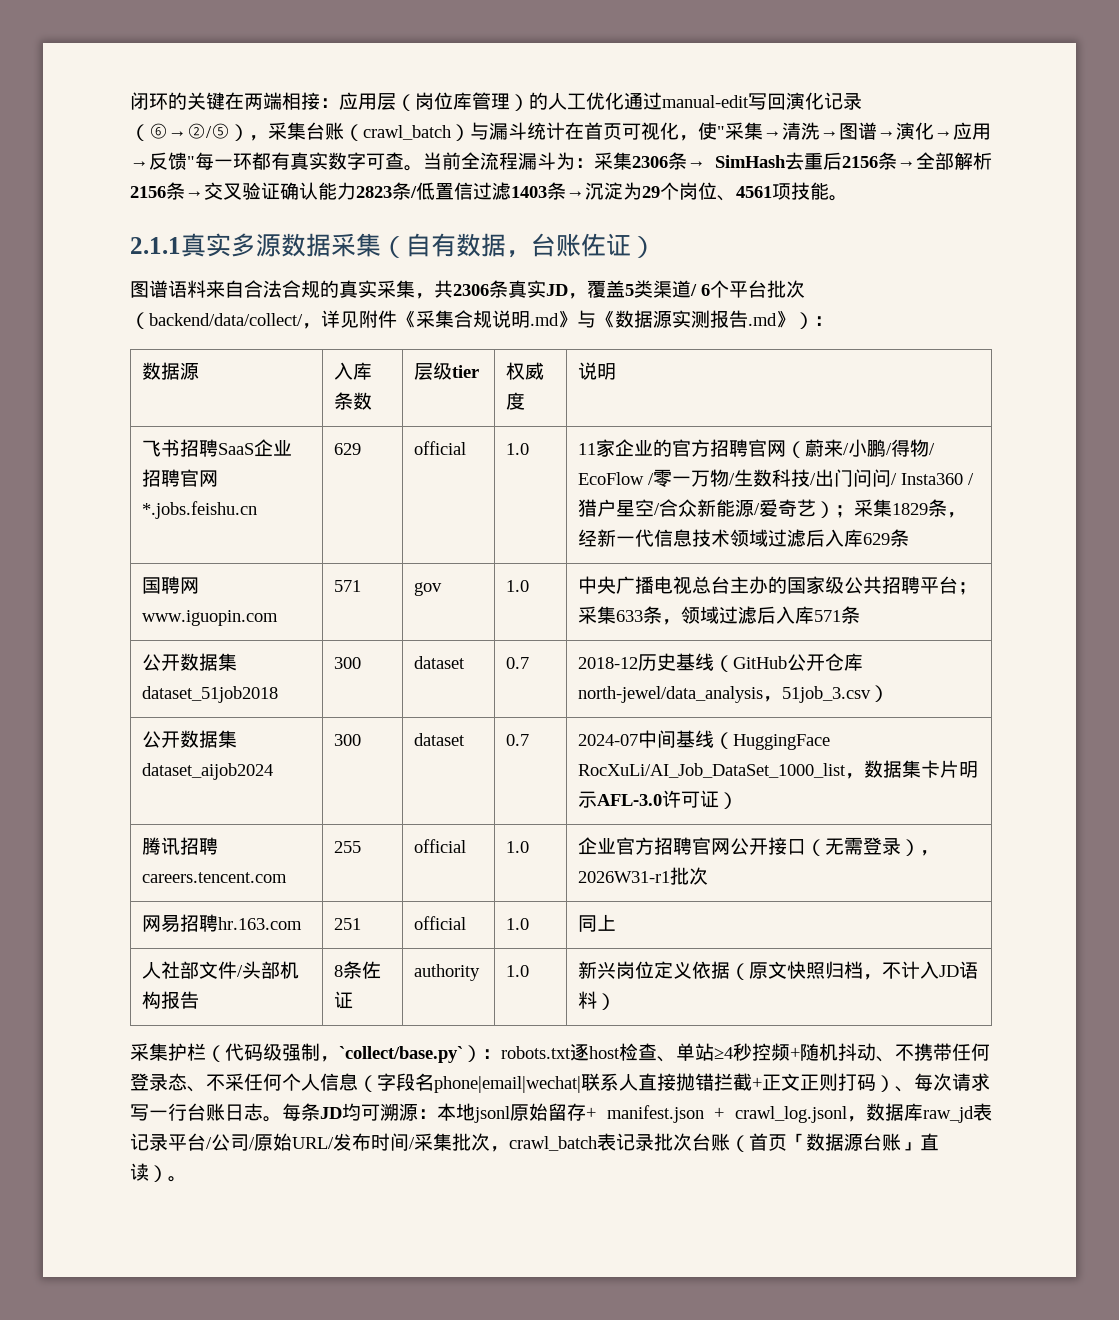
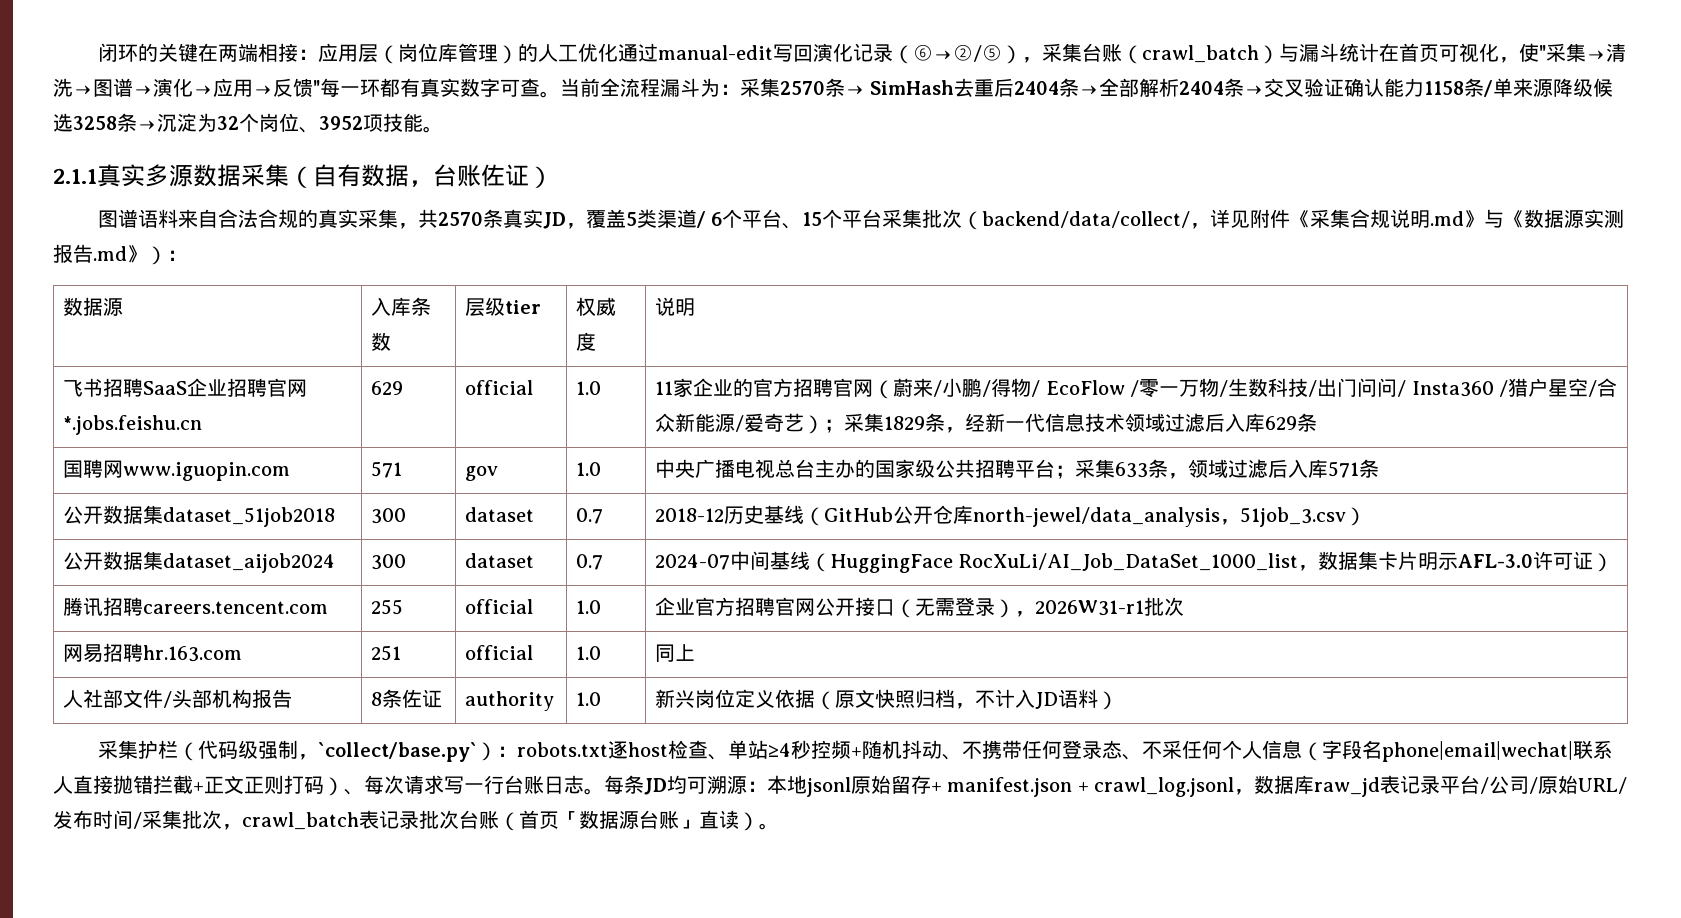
[632,156,668,168] 2306 -> [780,81,825,95] 2570
[842,156,878,168] 2156 -> [1014,81,1060,95] 2404
[130,186,166,198] 2156 -> [1179,81,1225,95] 2404
[356,182,547,200] 2823条/低置信过滤1403 -> [1424,78,1614,97] [53,113,117,132] 1158条/单来源降级候选3258
[642,186,660,198] 29 -> [217,116,239,130] 32
[736,186,772,198] 4561 -> [319,116,363,130] 3952
[453,284,489,296] 2306 -> [437,212,483,226] 2570
(767, 289) none -> [782,209,923,229] 、15个平台采集

